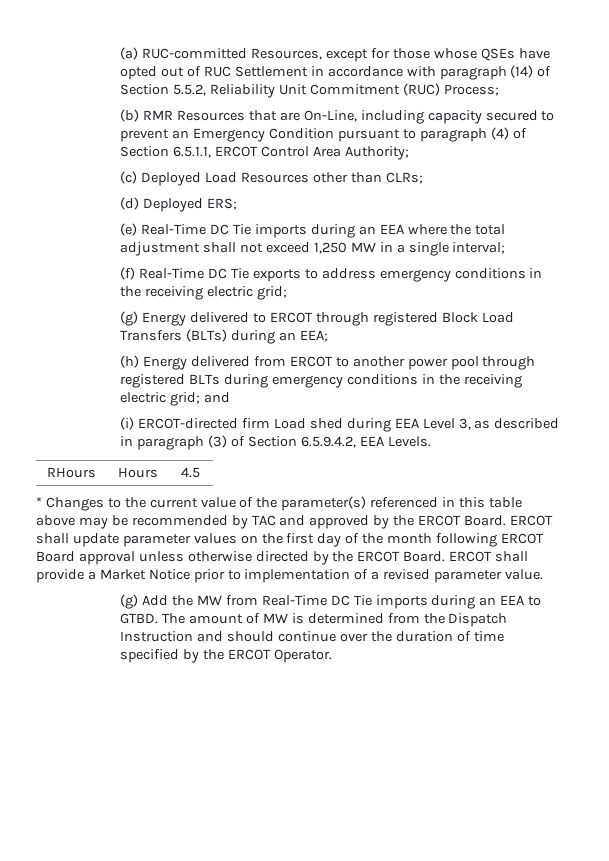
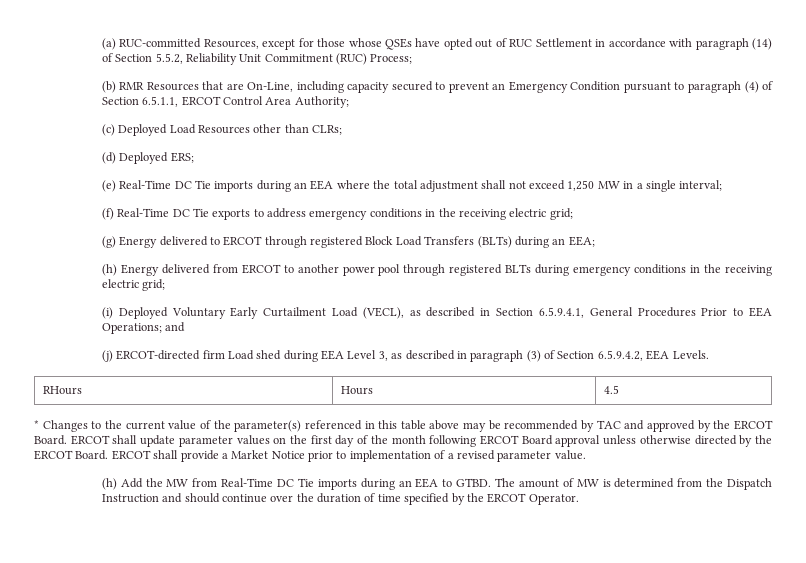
(201, 399) none -> [101,307,772,319] [101,323,162,334] // (i) Deployed Voluntary Early Curtailment Load (VECL), as described in Section 6.5.9.4.1, General Procedures Prior to EEA Operations;
[120,417,135,430] (i) -> [101,350,113,362] (j)
[120,594,139,609] (g) -> [101,478,117,490] (h)

